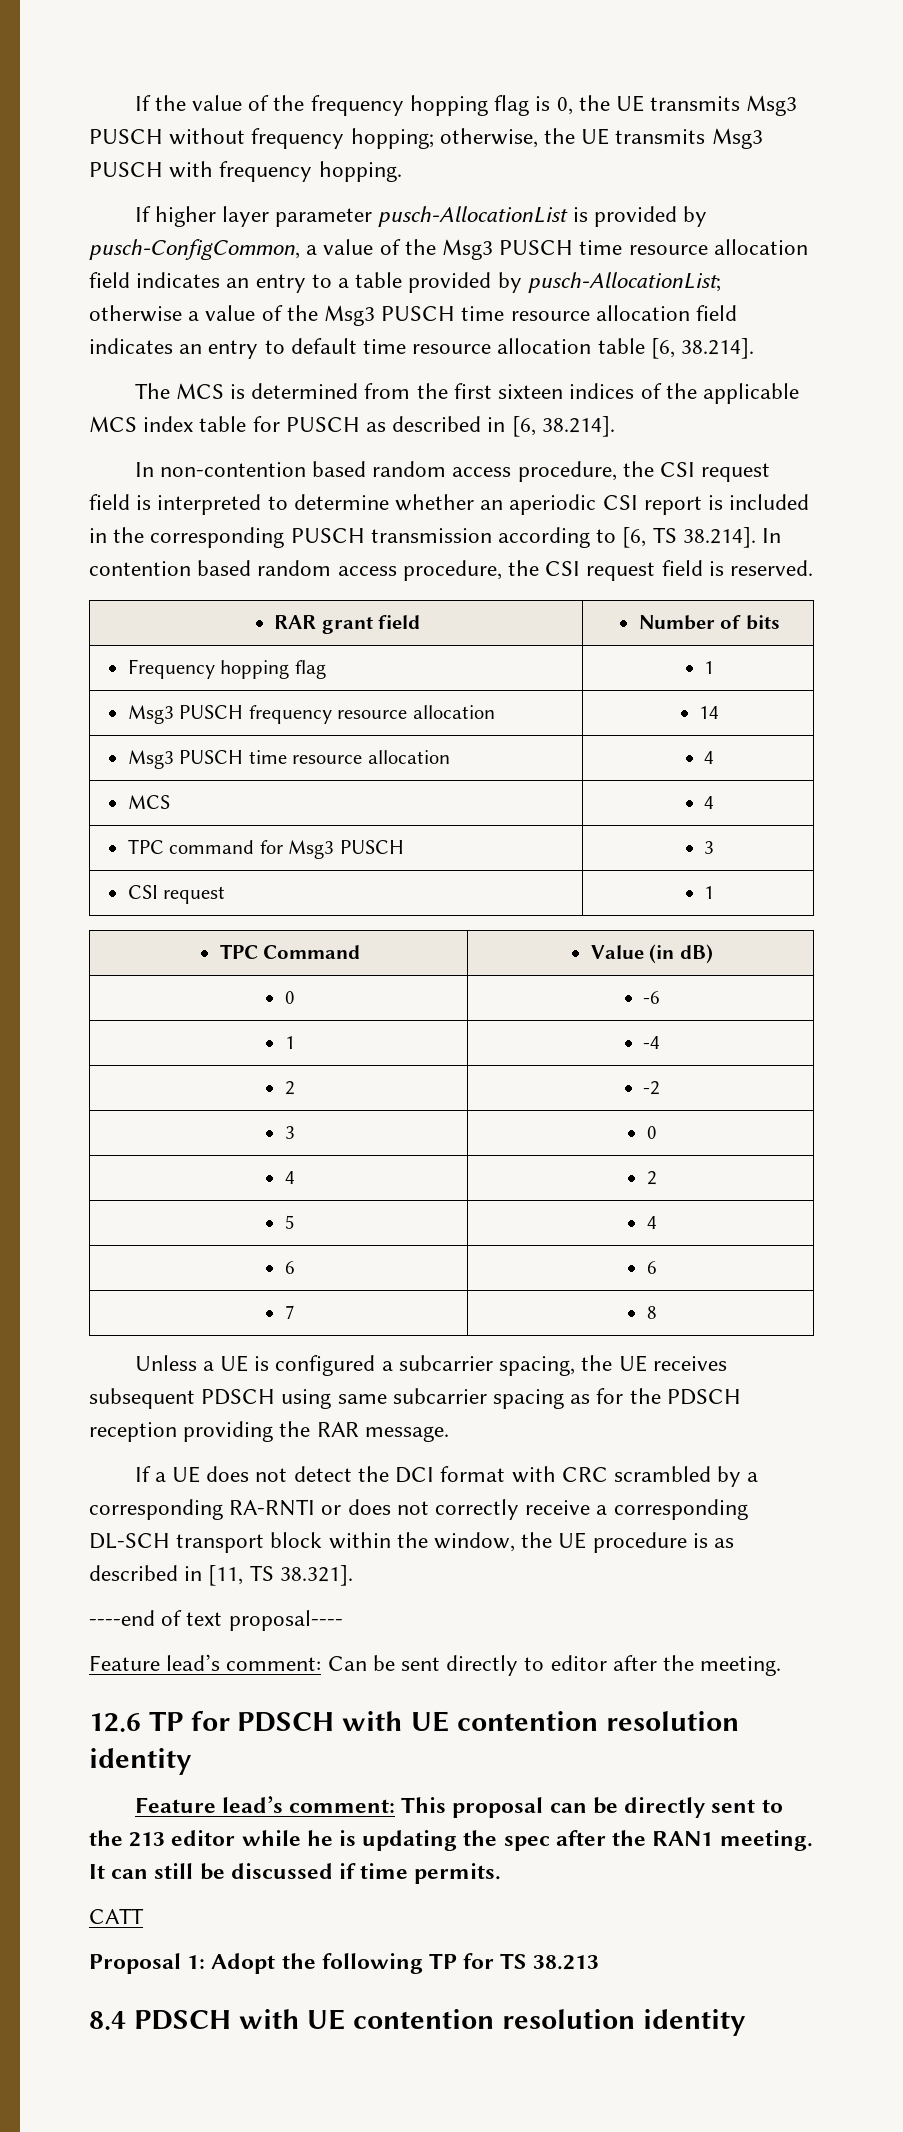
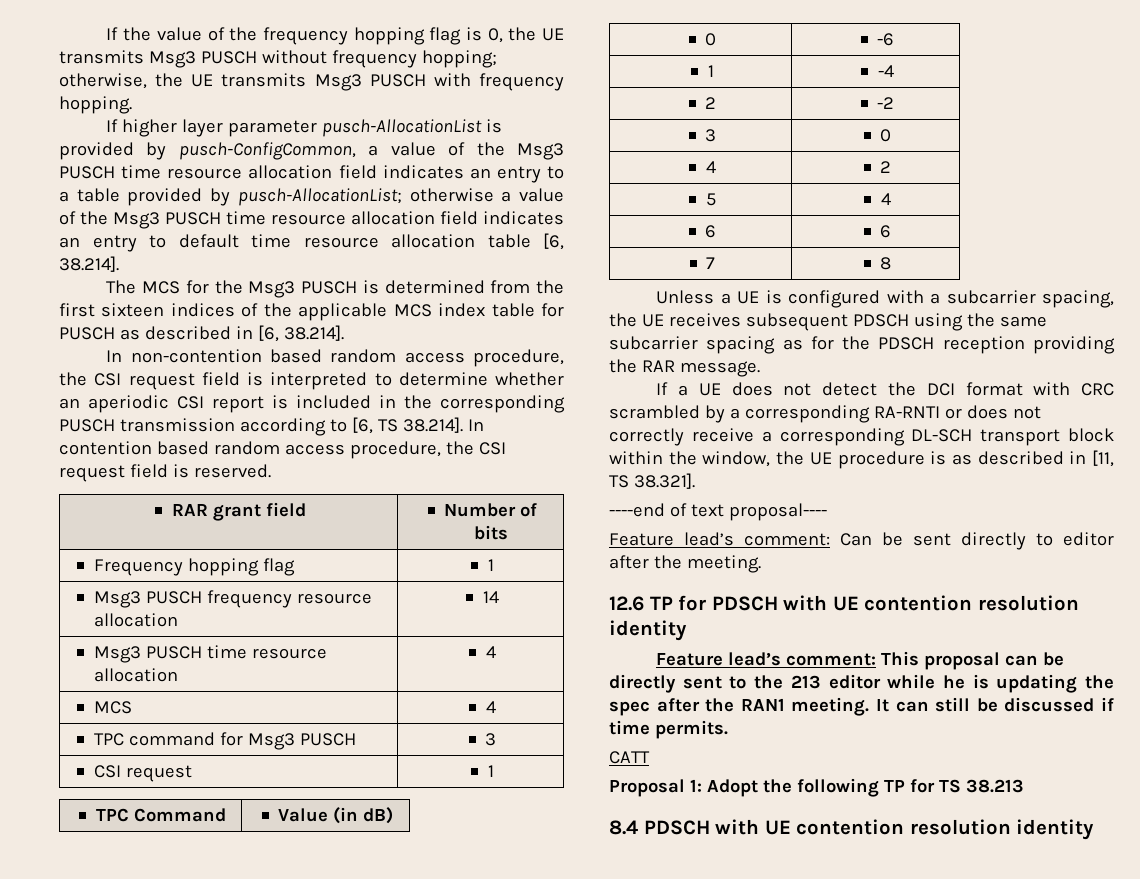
(224, 391) none -> [185,280,358,298] for the Msg3 PUSCH
(376, 1365) none -> [886,290,924,304] with
(332, 1399) none -> [966,313,995,327] the

